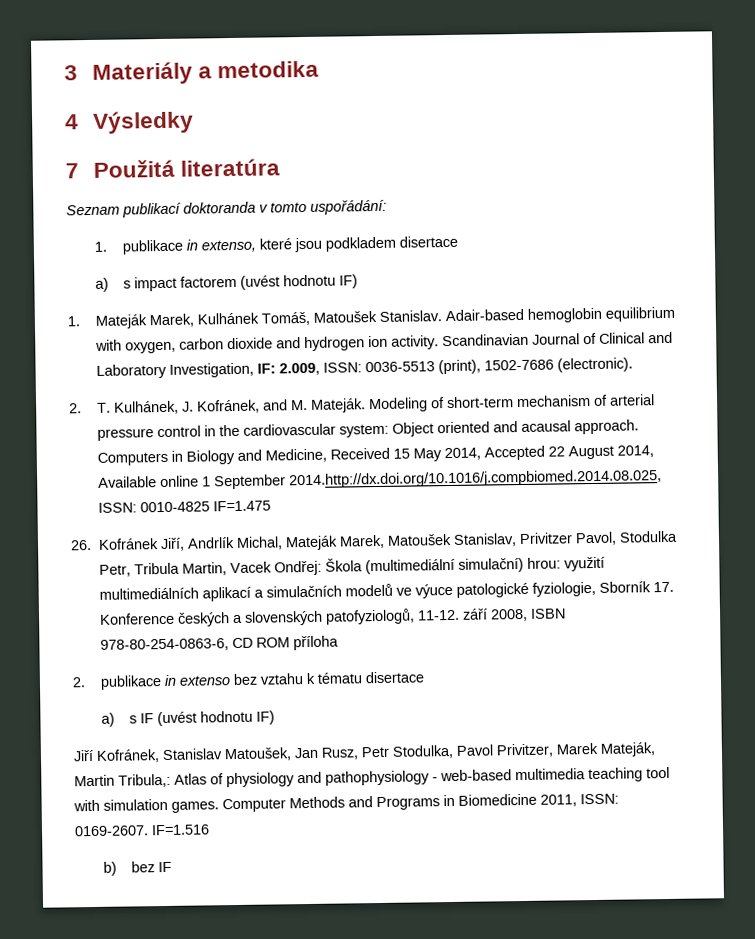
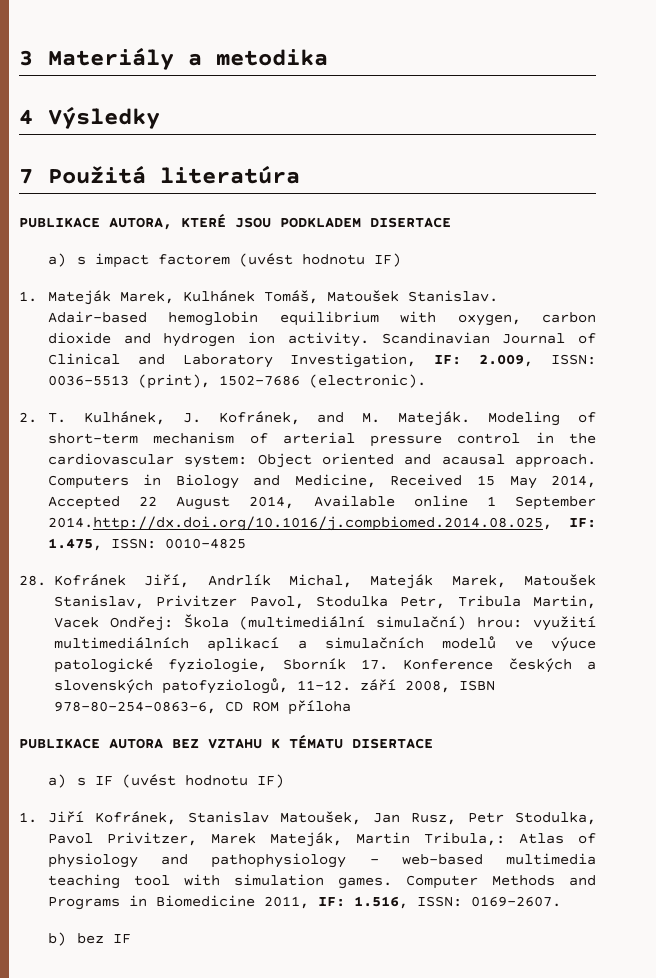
[66,199,387,218] [93,235,458,255] Seznam publikací doktoranda v tomto uspořádání: // 1. publikace in extenso, které jsou podkladem disertace -> [19,213,451,230] PUBLIKACE AUTORA, KTERÉ JSOU PODKLADEM DISERTACE
(662, 479) none -> [568,518,596,528] [47,538,102,551] IF: 1.475,
[212,500,271,512] [70,540,92,551] IF=1.475 // 26. -> [19,575,46,586] // 28.
[72,671,424,690] 2. publikace in extenso bez vztahu k tématu disertace -> [19,734,433,749] PUBLIKACE AUTORA BEZ VZTAHU K TÉMATU DISERTACE
(275, 717) none -> [19,812,37,823] 1.
(577, 800) none -> [317,896,408,909] IF: 1.516,
[151,824,210,836] IF=1.516 -> (561, 901) none

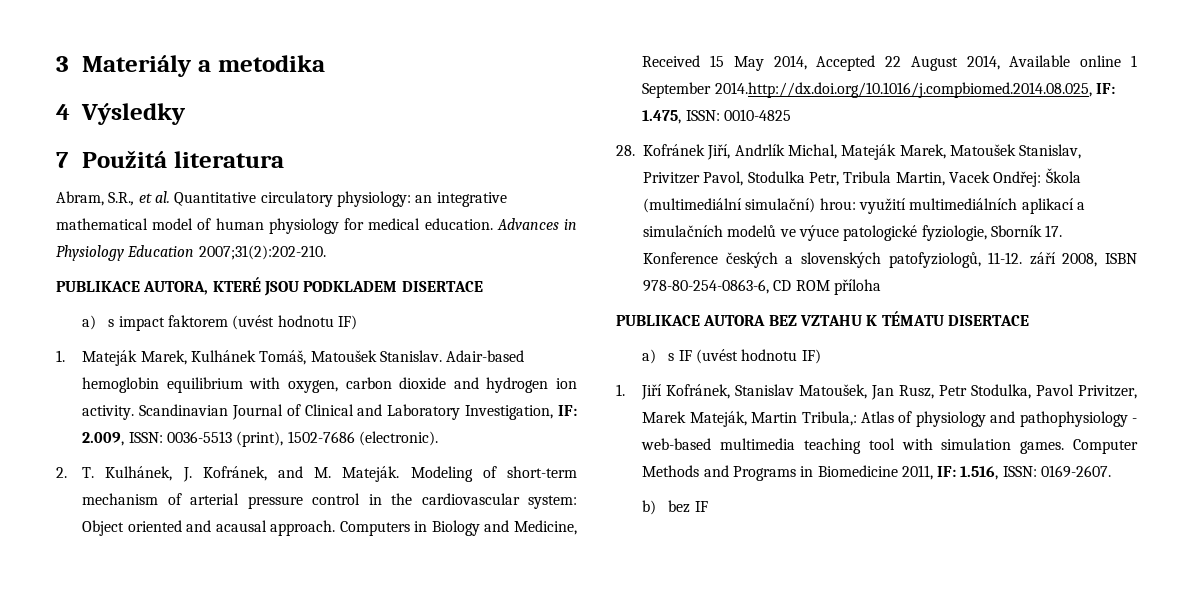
[159,165,300,184] literatúra -> [173,151,284,168] [56,191,507,207] [56,218,577,234] [56,245,326,261] literatura // Abram, S.R., et al. Quantitative circulatory physiology: an integrative mathematical model of human physiology for medical education. Advances in Physiology Education 2007;31(2):202-210.
[157,254,230,265] factorem -> [168,315,229,327] faktorem

